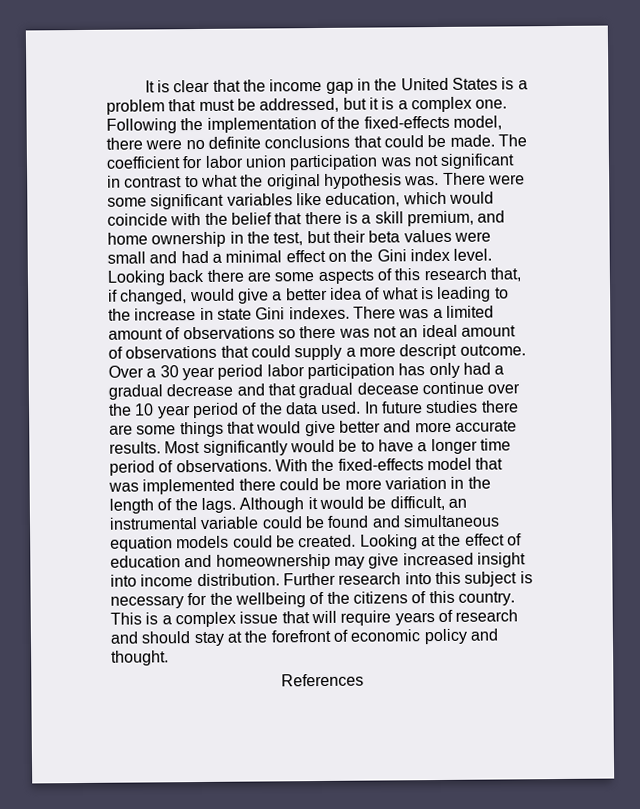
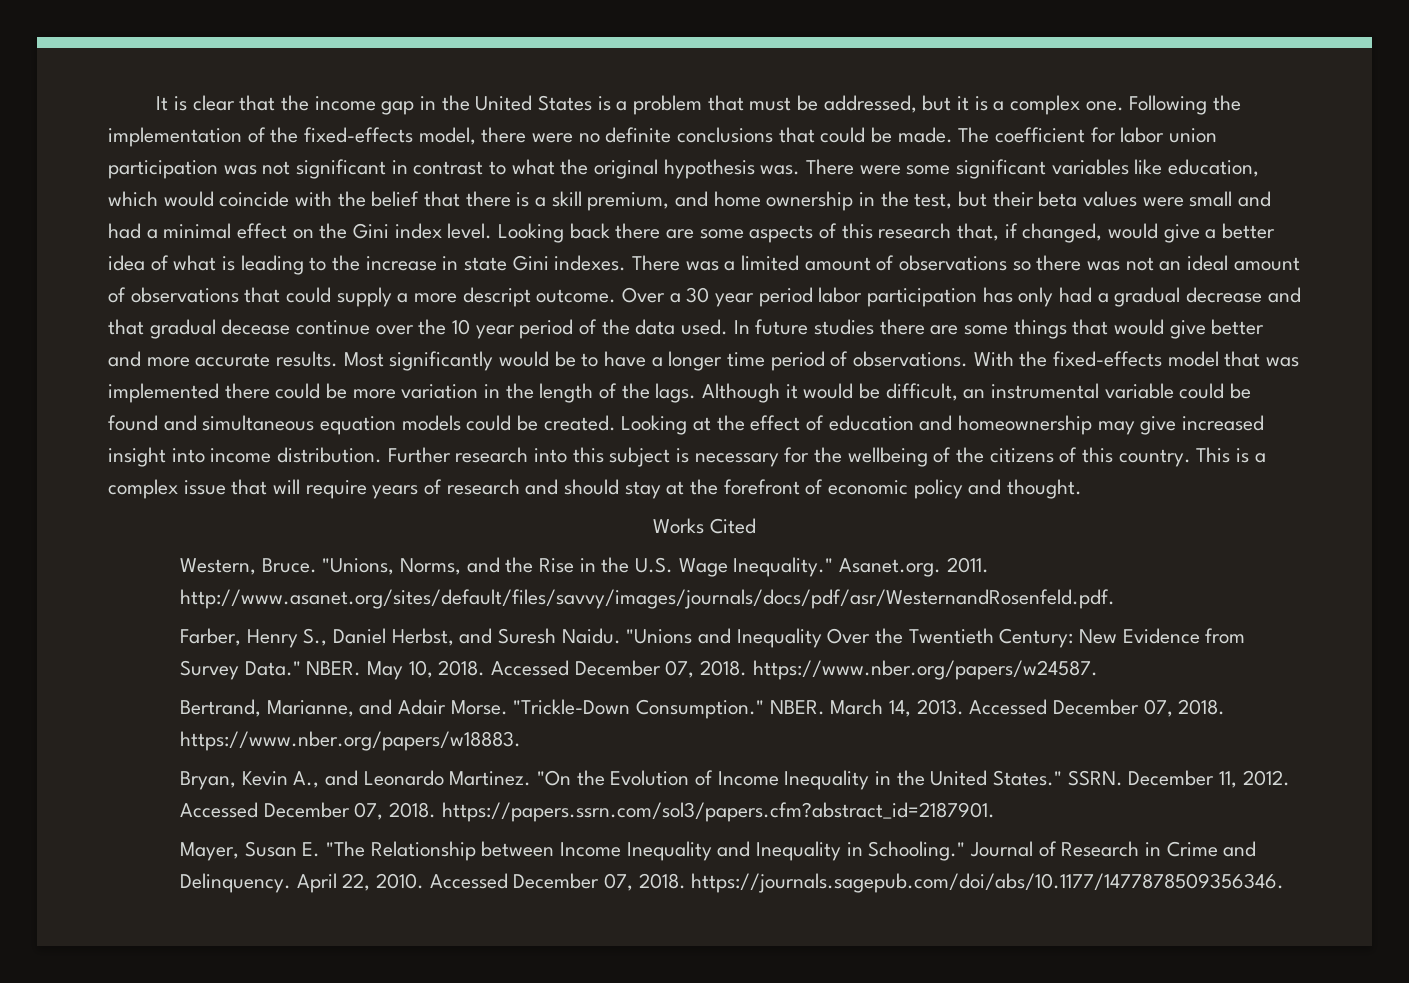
[281,673,364,687] References -> [653,518,756,534] [179,557,989,577] [179,589,1115,609] [179,628,1246,648] [179,660,1098,680] [179,699,1226,719] [179,731,521,751] [179,770,1290,790] [179,802,995,822] [179,841,1257,861] [179,873,1285,893] Works Cited // Western, Bruce. "Unions, Norms, and the Rise in the U.S. Wage Inequality." Asanet.org. 2011. http://www.asanet.org/sites/default/files/savvy/images/journals/docs/pdf/asr/WesternandRosenfeld.pdf. // Farber, Henry S., Daniel Herbst, and Suresh Naidu. "Unions and Inequality Over the Twentieth Century: New Evidence from Survey Data." NBER. May 10, 2018. Accessed December 07, 2018. https://www.nber.org/papers/w24587. // Bertrand, Marianne, and Adair Morse. "Trickle-Down Consumption." NBER. March 14, 2013. Accessed December 07, 2018. https://www.nber.org/papers/w18883. // Bryan, Kevin A., and Leonardo Martinez. "On the Evolution of Income Inequality in the United States." SSRN. December 11, 2012. Accessed December 07, 2018. https://papers.ssrn.com/sol3/papers.cfm?abstract_id=2187901. // Mayer, Susan E. "The Relationship between Income Inequality and Inequality in Schooling." Journal of Research in Crime and Delinquency. April 22, 2010. Accessed December 07, 2018. https://journals.sagepub.com/doi/abs/10.1177/1477878509356346.

